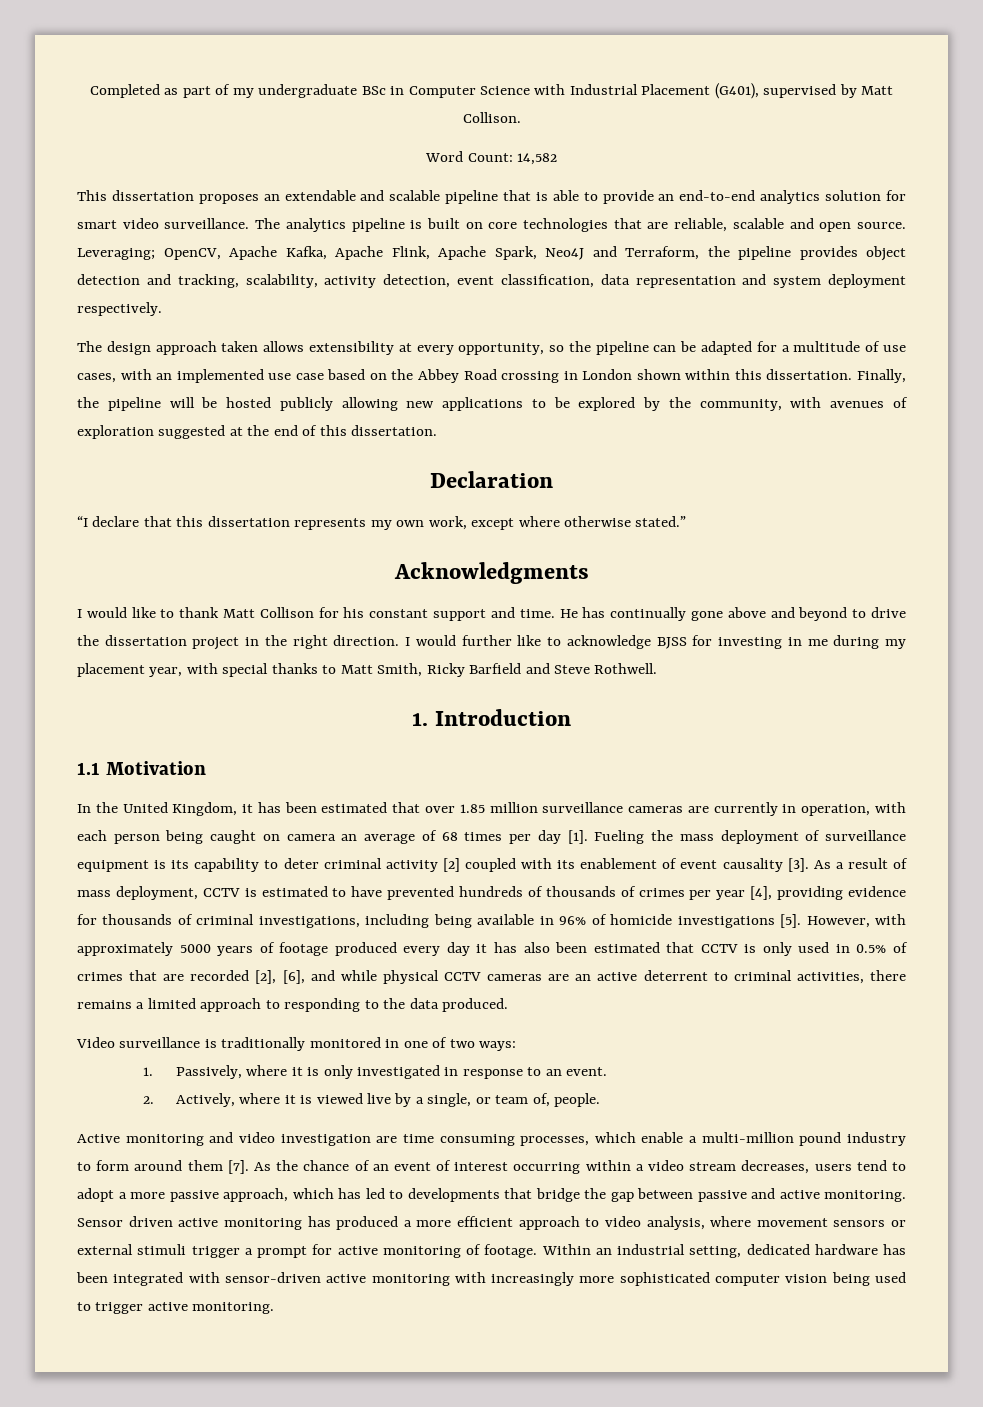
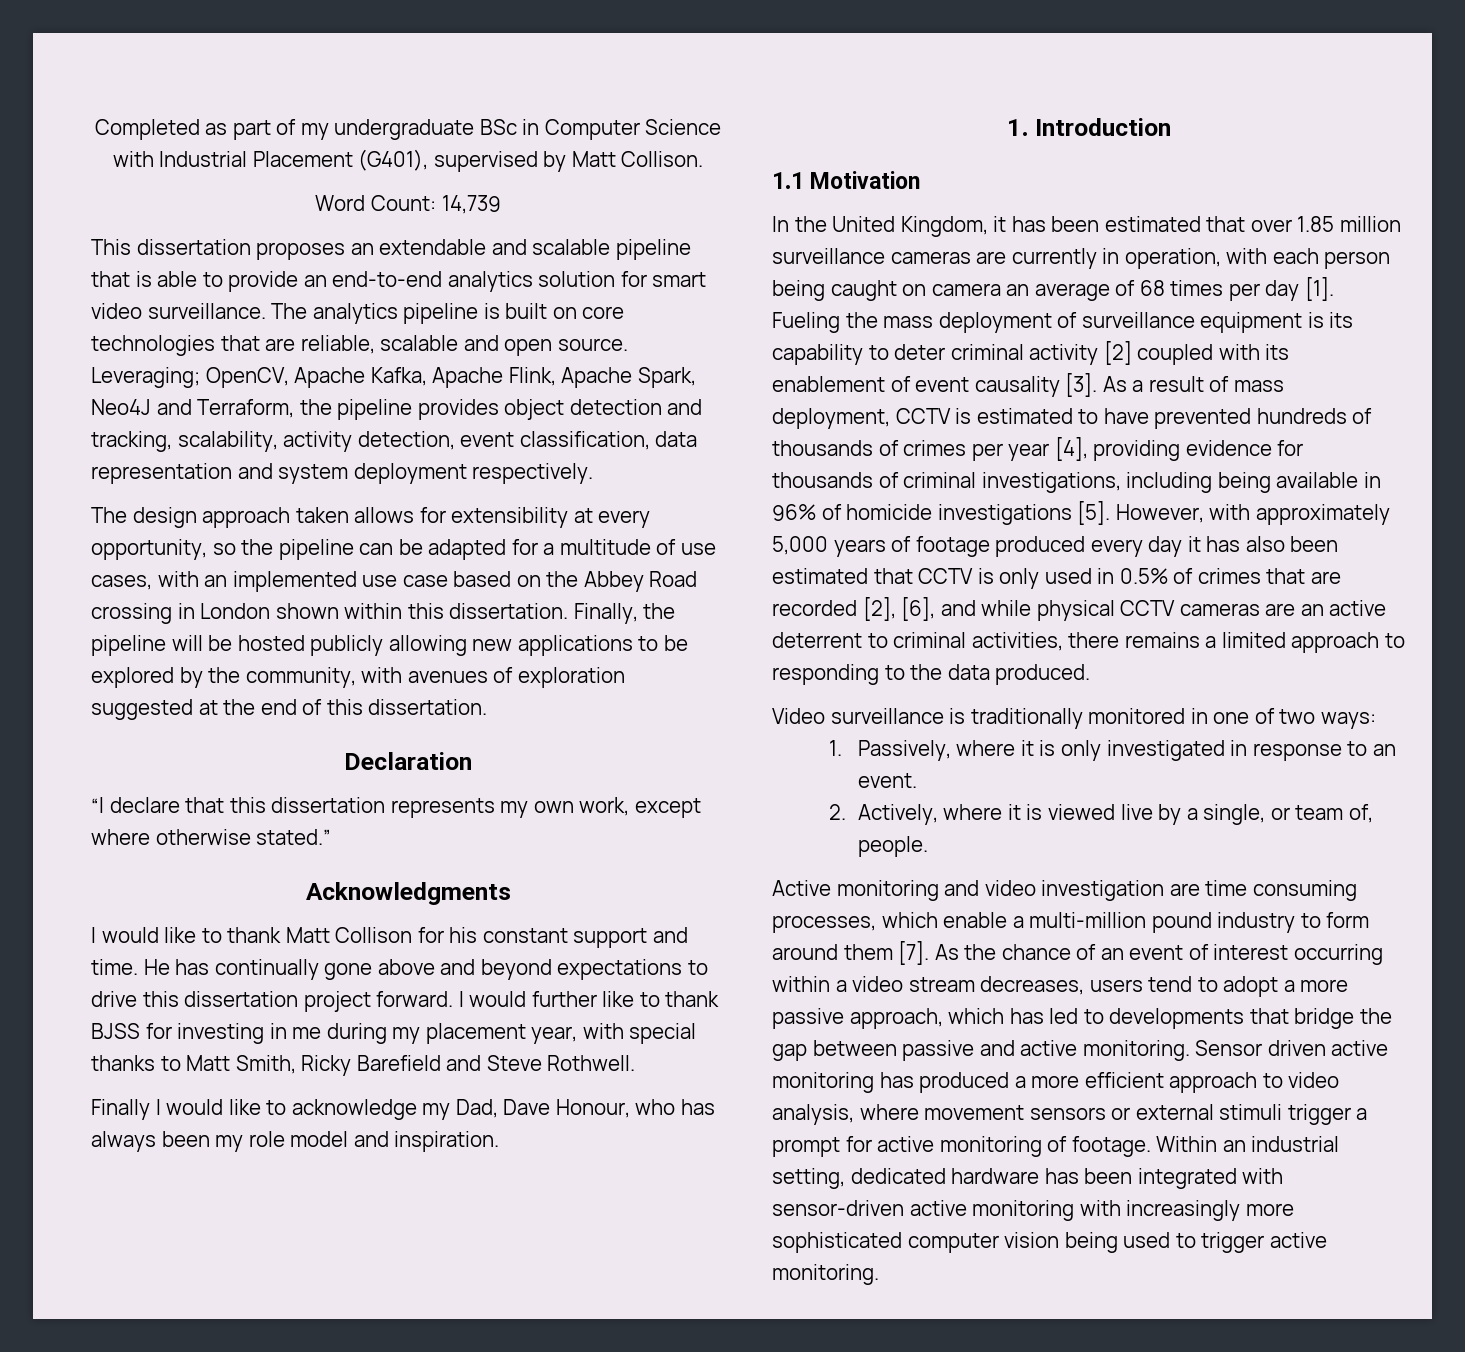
[516,153,557,165] 14,582 -> [441,195,501,214] 14,739
(305, 346) none -> [419,507,446,523] for
(848, 614) none -> [557,959,683,980] expectations
[77,635,99,646] the -> [142,991,179,1007] this
[245,635,400,649] in the right direction. -> [376,991,454,1007] forward.
[566,635,651,649] acknowledge -> [665,991,720,1007] thank
[469,663,522,674] Barfield -> [356,1055,441,1071] Barefield
(658, 668) none -> [91,1099,715,1120] [91,1131,500,1152] // Finally I would like to acknowledge my Dad, Dave Honour, who has always been my role model and inspiration.
[179,944,211,953] 5000 -> [772,536,828,555] 5,000

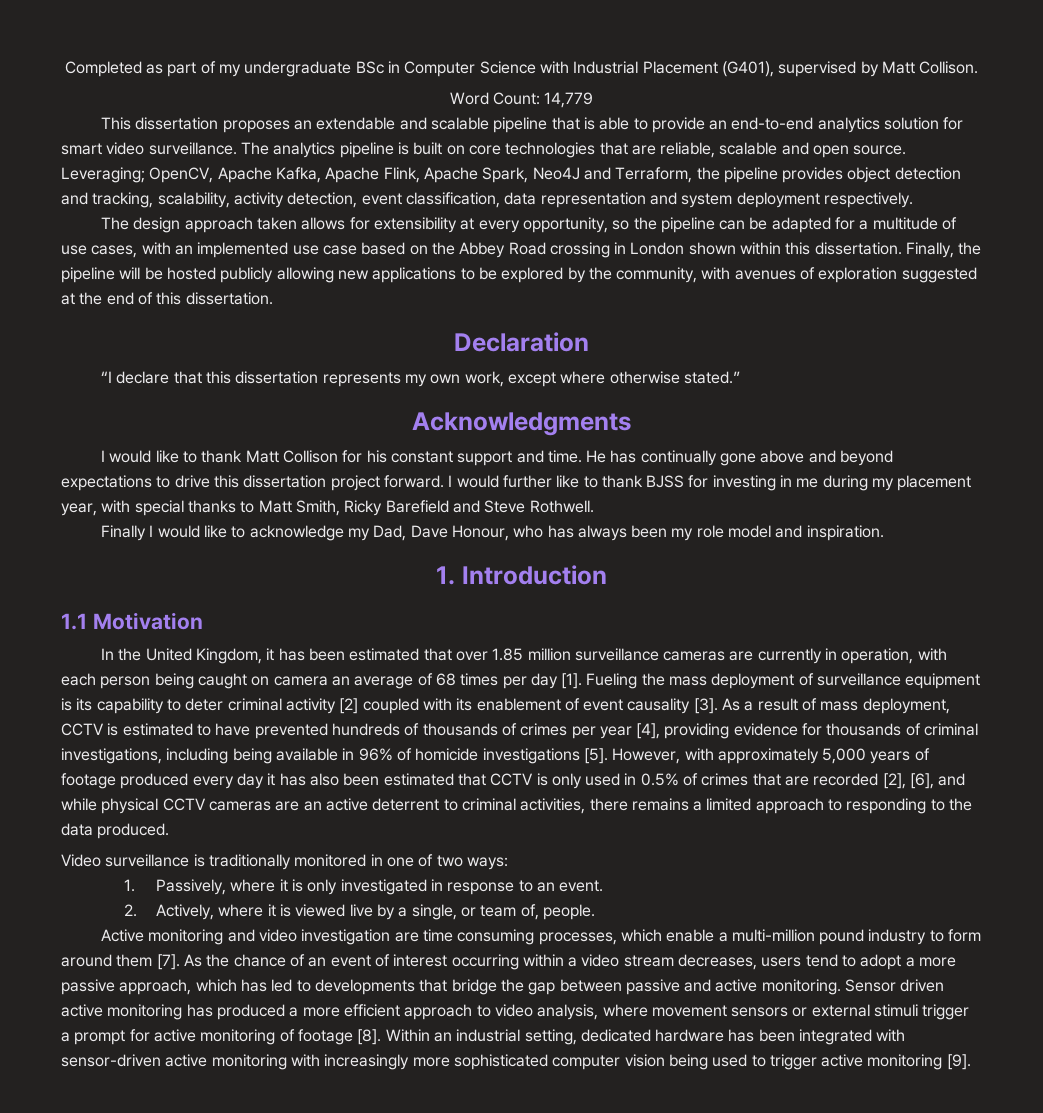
[441,195,501,214] 14,739 -> [544,92,594,108] 14,779
[1071,1136,1151,1157] footage. -> [297,1029,382,1045] footage [8].
[772,1264,879,1285] monitoring. -> [867,1054,971,1070] monitoring [9].

